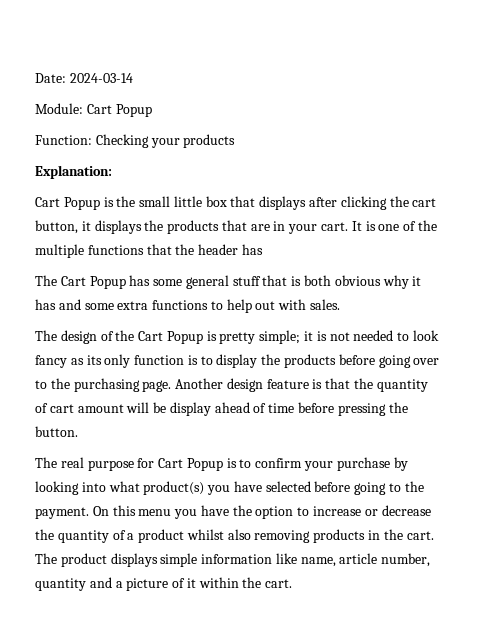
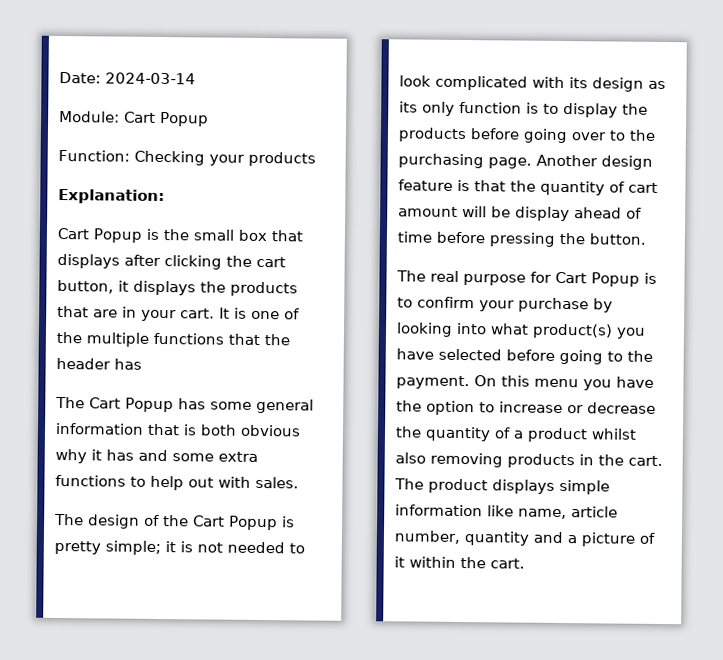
[173,196,202,207] little -> (234, 235) none
[232,276,261,286] stuff -> [55,422,144,435] information
[35,355,67,368] fancy -> [435,75,644,92] complicated with its design

